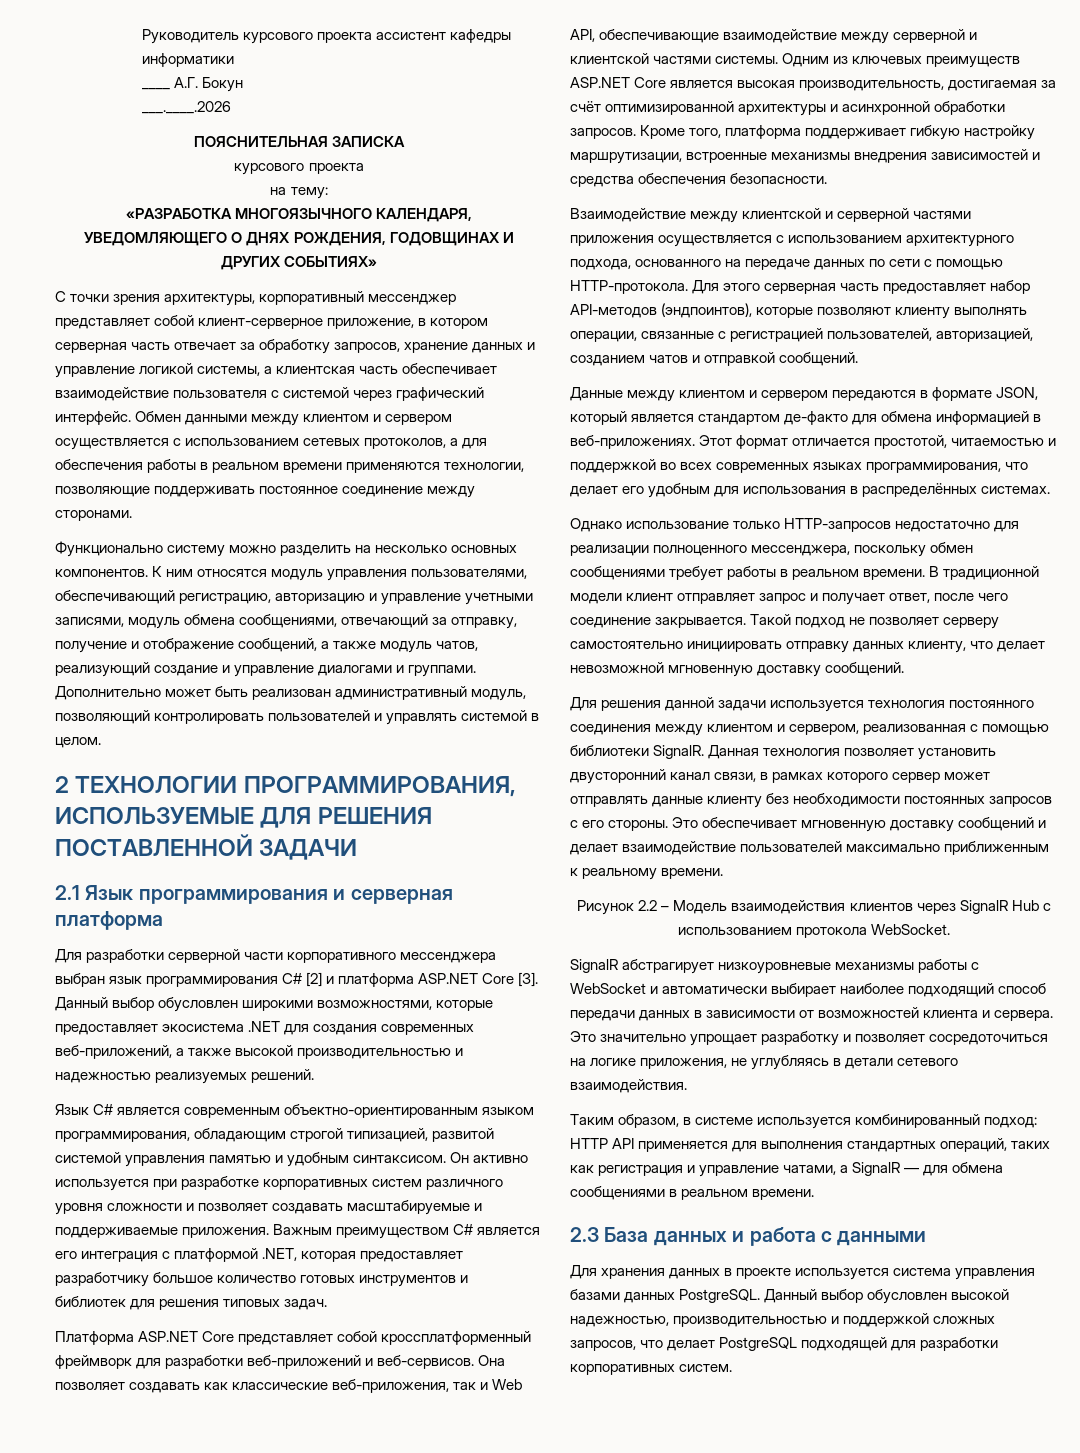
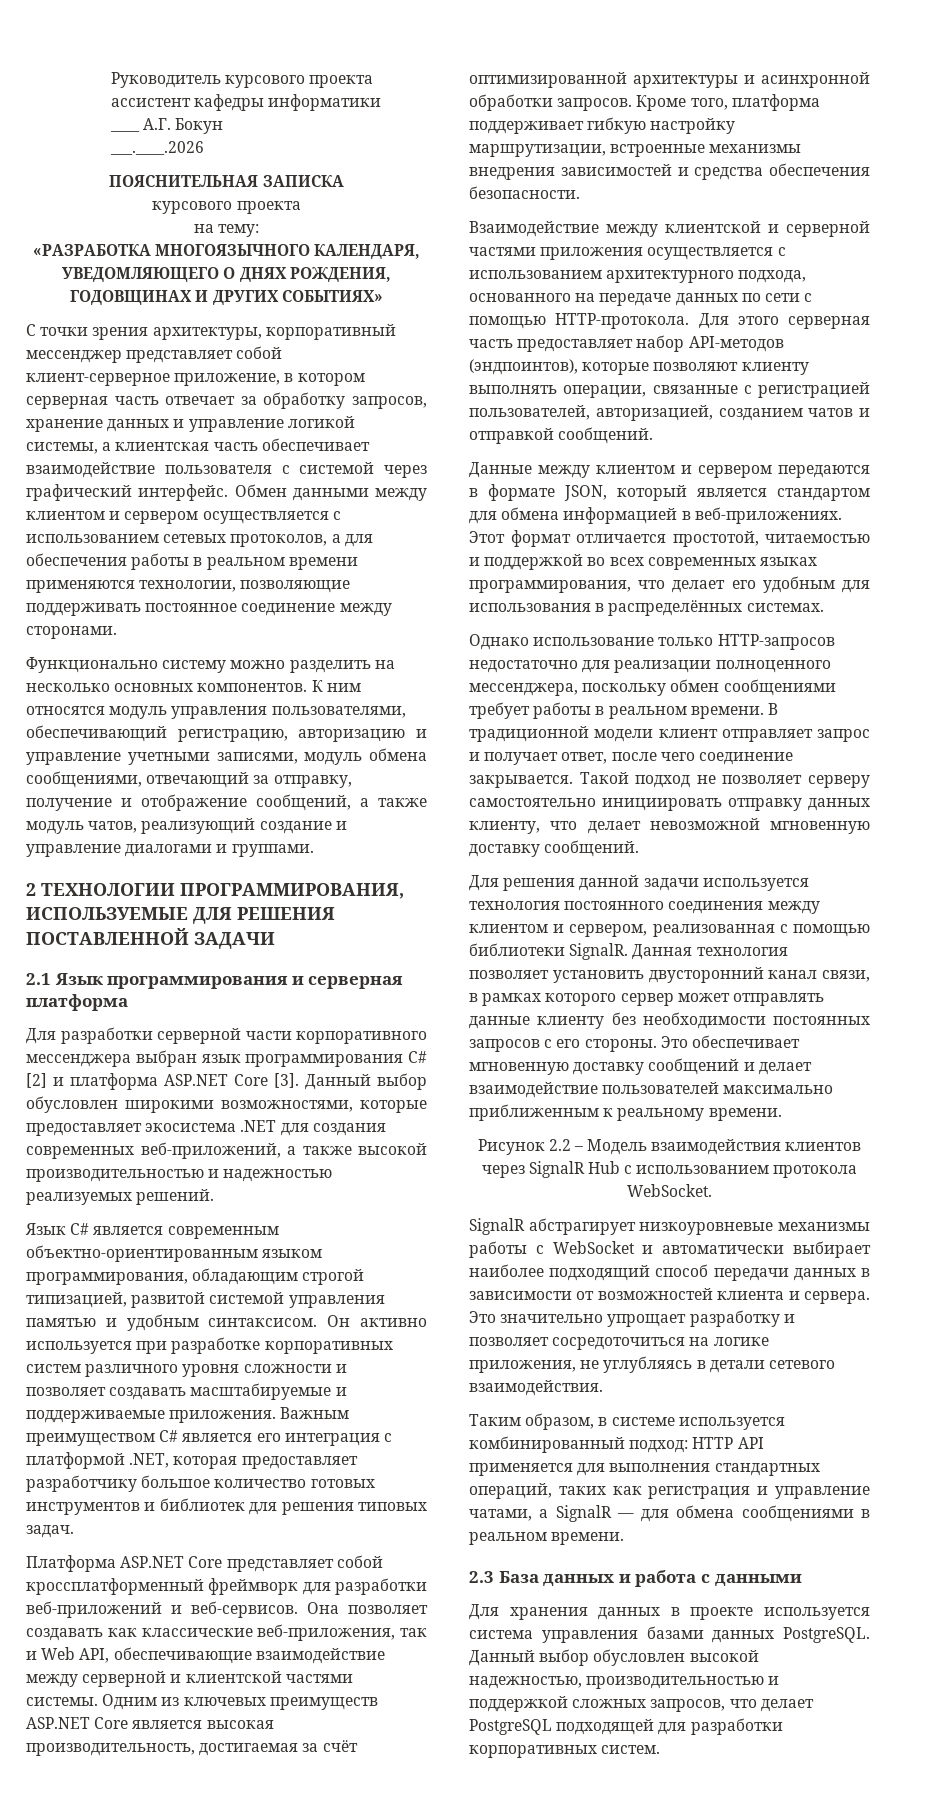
[55,686,527,701] [55,710,540,725] [55,737,101,748] Дополнительно может быть реализован административный модуль, позволяющий контролировать пользователей и управлять системой в целом. -> (314, 850) none
[784,411,849,425] де-факто -> (870, 494) none

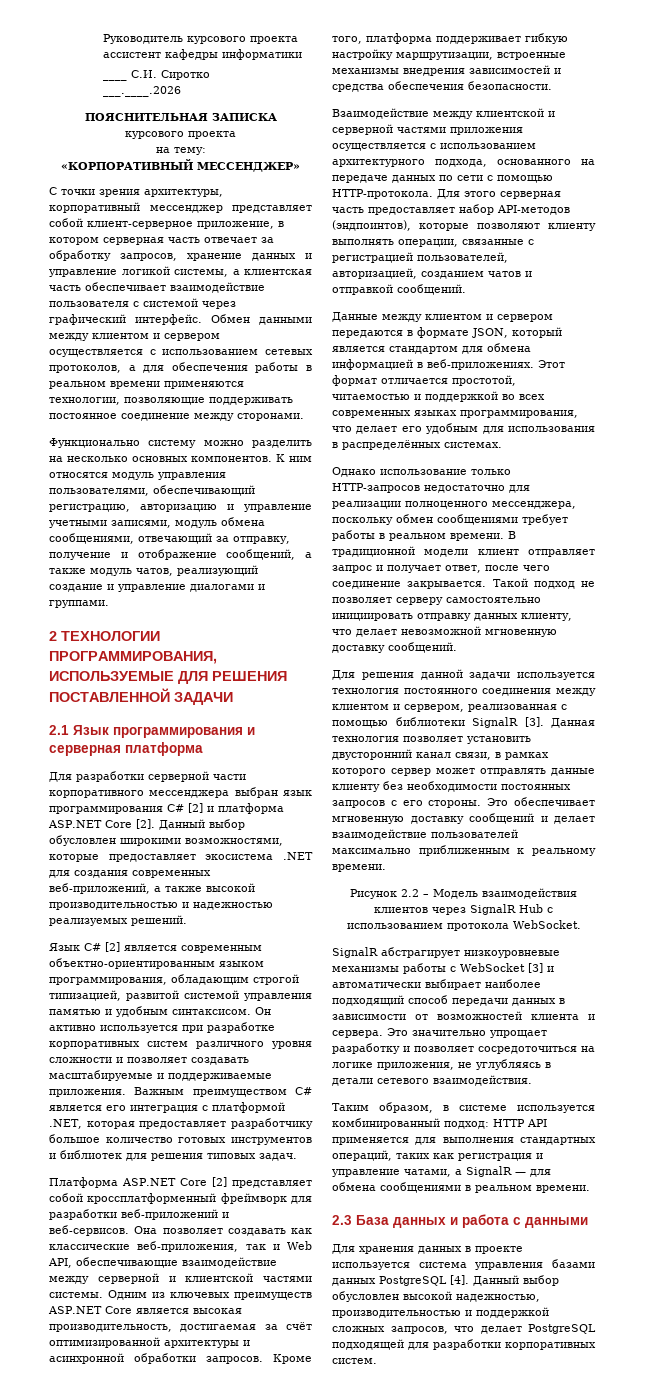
[143,118,224,134] А.Г. Бокун -> [131,70,211,80] С.И. Сиротко
[32,244,421,259] [62,267,391,282] [70,290,383,305] «РАЗРАБОТКА МНОГОЯЗЫЧНОГО КАЛЕНДАРЯ, УВЕДОМЛЯЮЩЕГО О ДНЯХ РОЖДЕНИЯ, ГОДОВЩИНАХ И ДРУГИХ СОБЫТИЯХ» -> [61,159,300,172] «КОРПОРАТИВНЫЙ МЕССЕНДЖЕР»
[274,1073,299,1088] [3]. -> [135,819,155,829] [2].
(90, 1229) none -> [105,942,120,952] [2]
(223, 1562) none -> [211,1177,227,1187] [2]
[569,943,629,960] SignalR. -> [472,717,544,728] SignalR [3].
(635, 1247) none -> [528,963,543,973] [3]
[783,1627,870,1643] PostgreSQL. -> [379,1275,469,1286] PostgreSQL [4].

